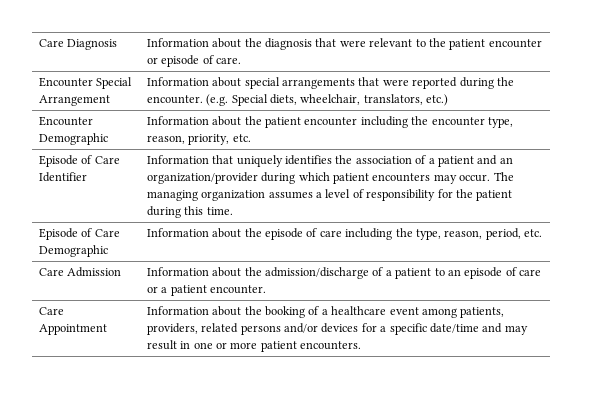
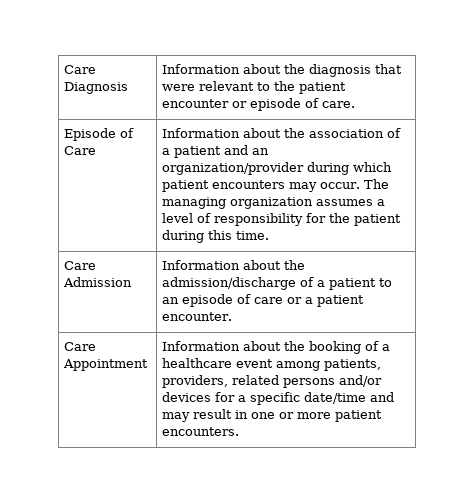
[38,77,133,89] [38,95,110,106] [146,77,514,89] [146,94,449,106] [38,116,93,126] [38,133,108,145] [146,116,513,128] [146,134,251,145] [38,155,120,167] [38,172,87,182] [146,155,333,167] Encounter Special Arrangement | Information about special arrangements that were reported during the encounter. (e.g. Special diets, wheelchair, translators, etc.) // Encounter Demographic | Information about the patient encounter including the encounter type, reason, priority, etc. // Episode of Care Identifier | Information that uniquely identifies -> [63,128,134,141] [63,146,96,155] [161,128,281,138] Episode of Care | Information about
[38,228,120,240] [38,245,108,257] [146,228,543,240] // Episode of Care Demographic | Information about the episode of care including the type, reason, period, etc. -> (269, 235) none

